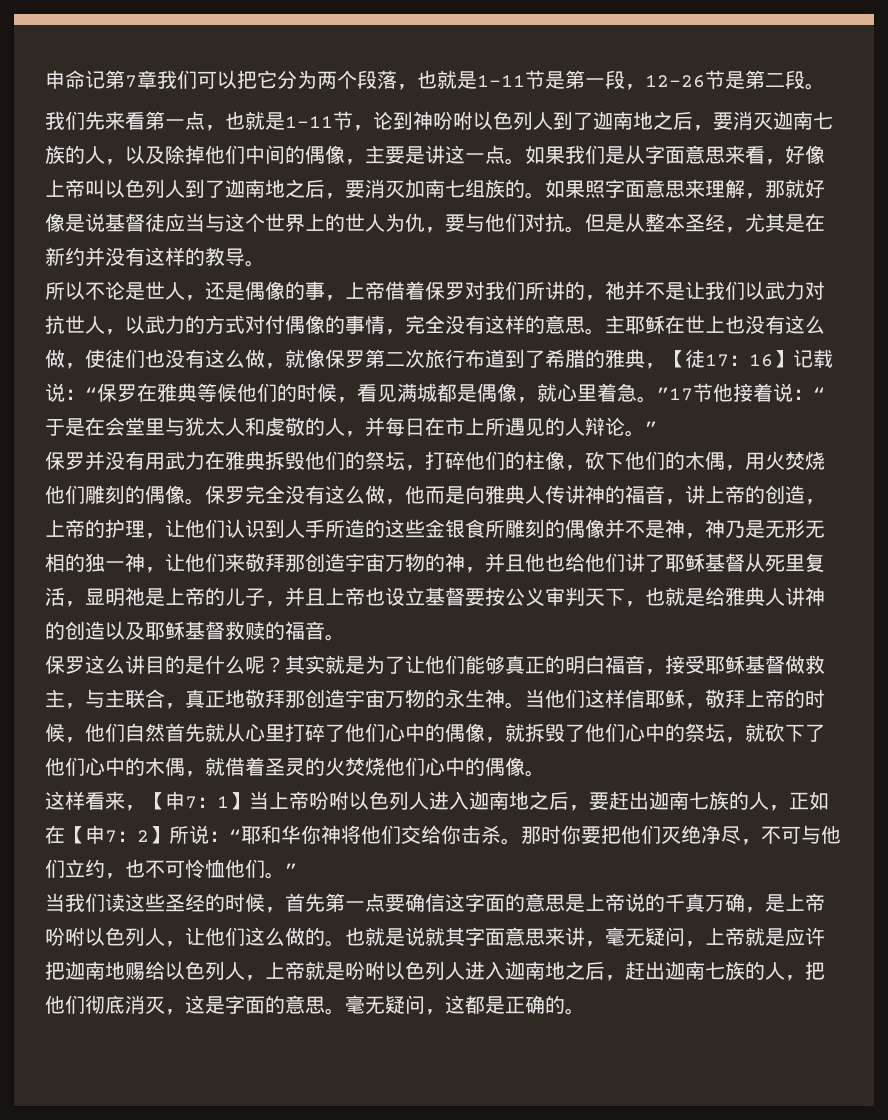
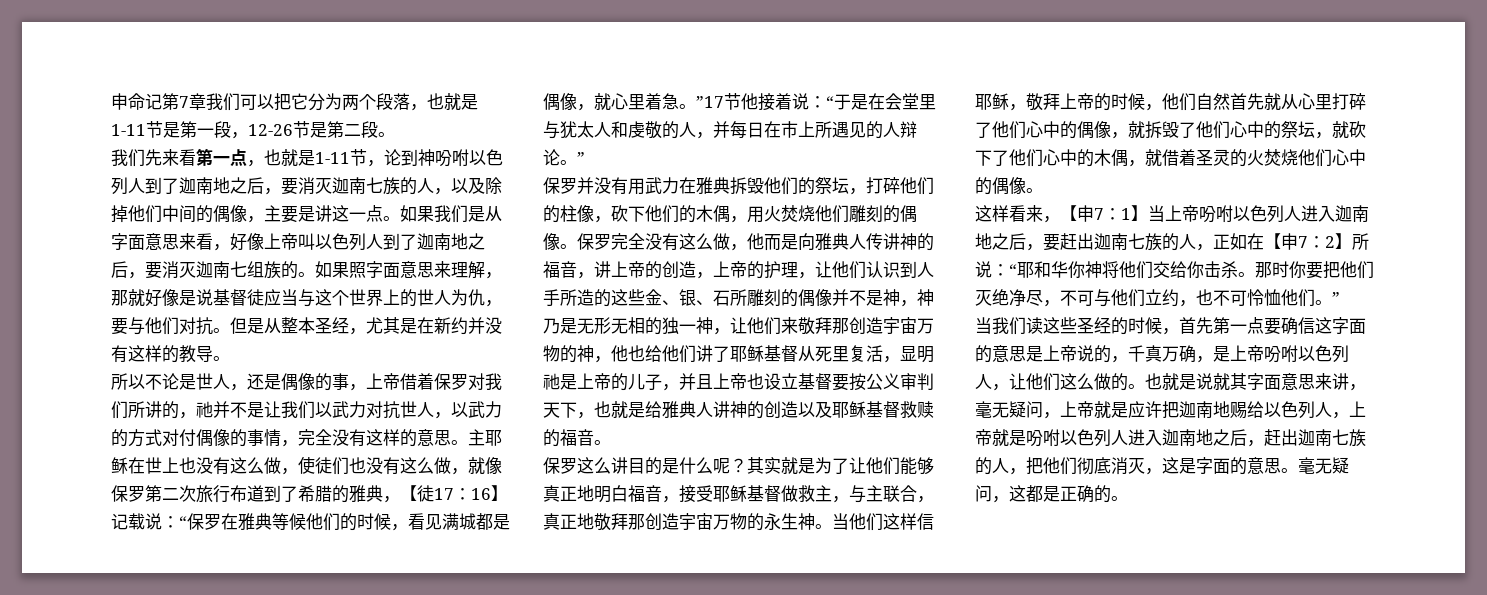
[405,179,425,199] 加 -> [196,261,213,278] 迦
[445,519,485,538] 银食 -> [662,289,730,306] 、银、石
[485,553,525,573] 并且 -> (611, 359) none
[545,655,565,674] 的 -> [577,485,594,502] 地
(665, 902) none -> [1111,356,1128,363] ，

